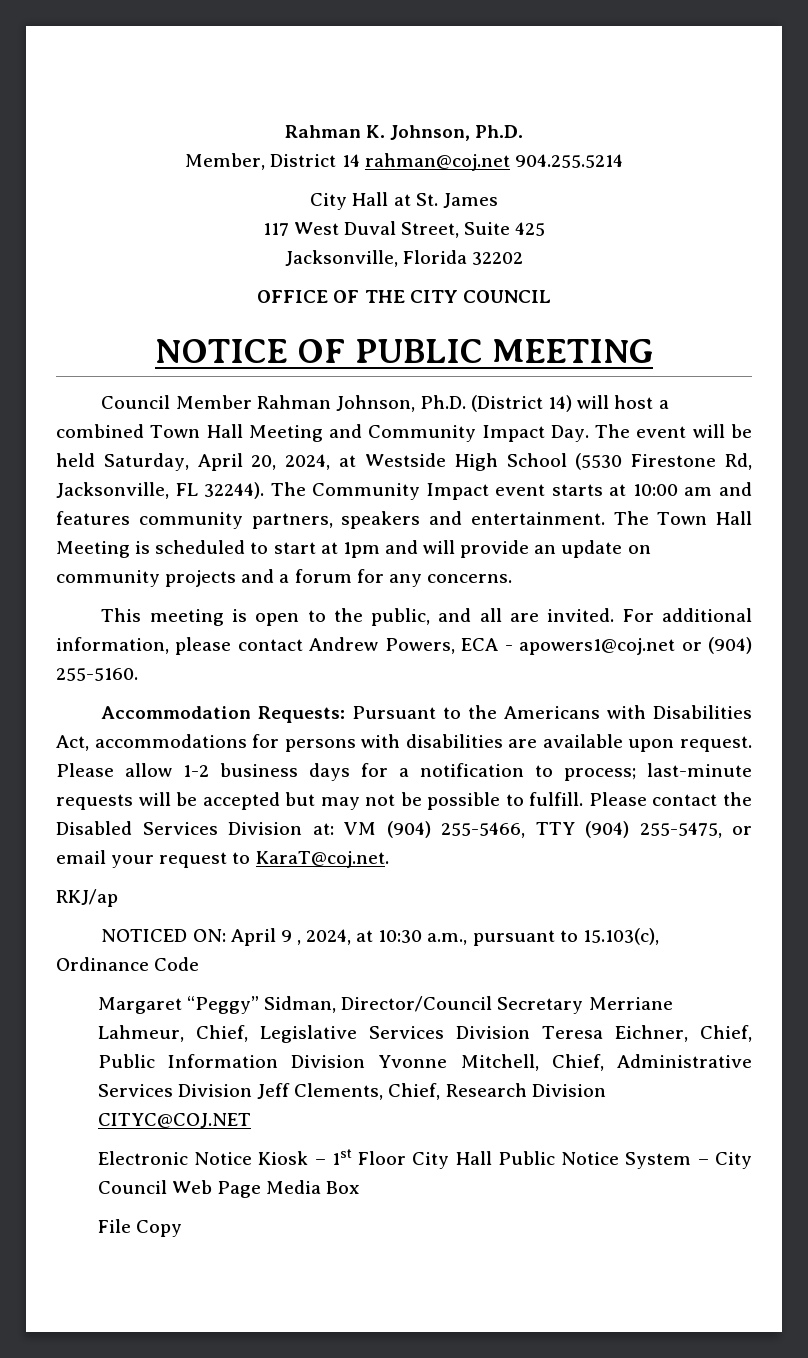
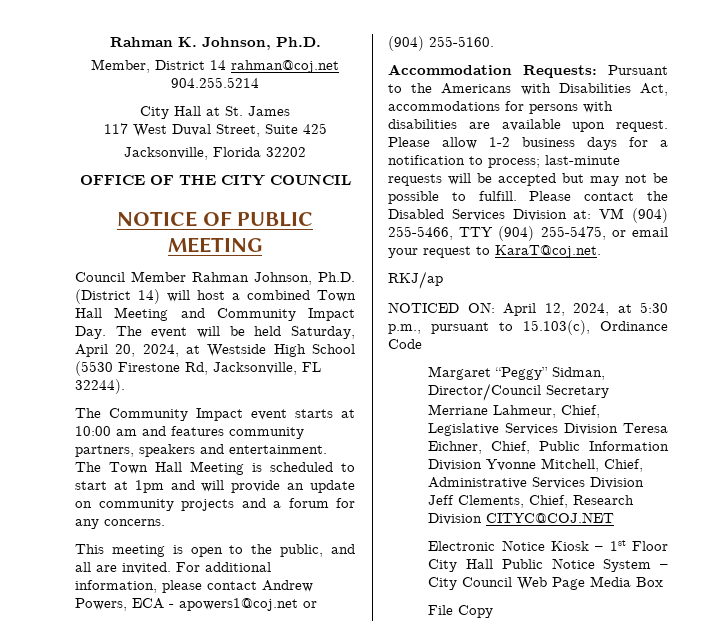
(265, 490) none -> (125, 386) //
[280,929,468,945] 9 , 2024, at 10:30 a.m., -> [544,302,668,316] [388,324,421,334] 12, 2024, at 5:30 p.m.,

